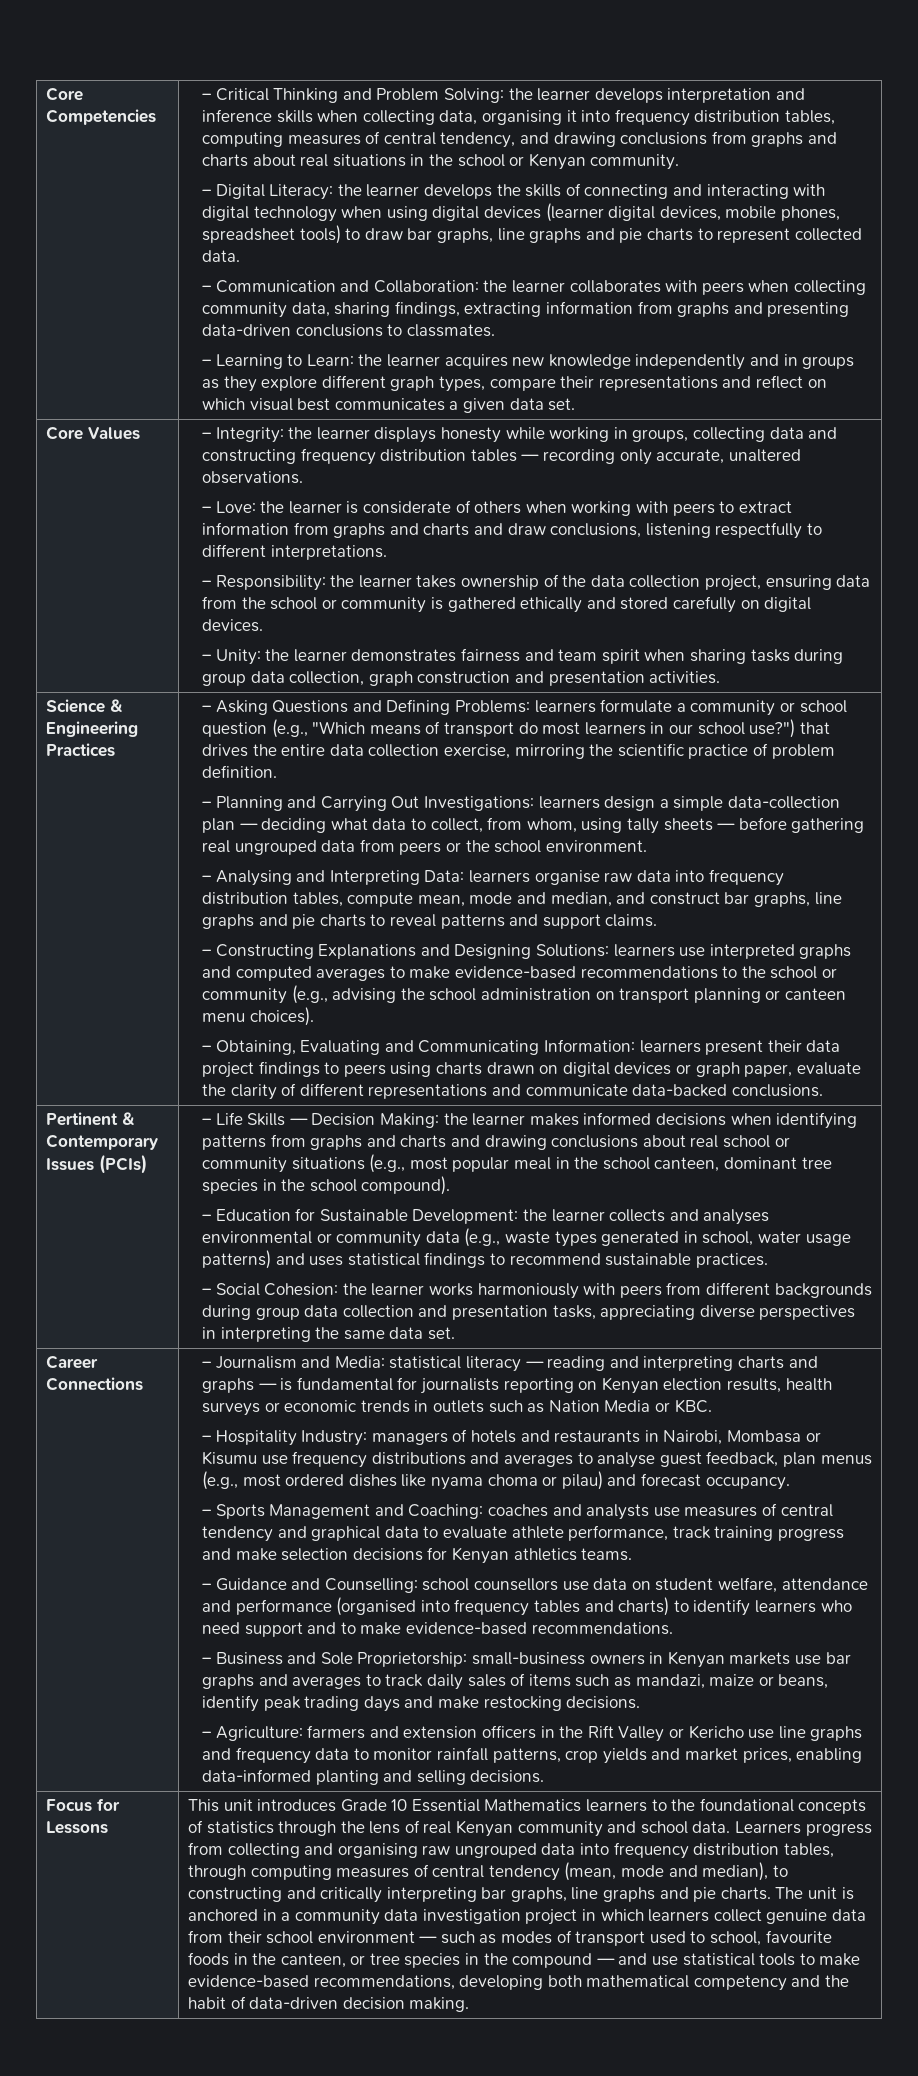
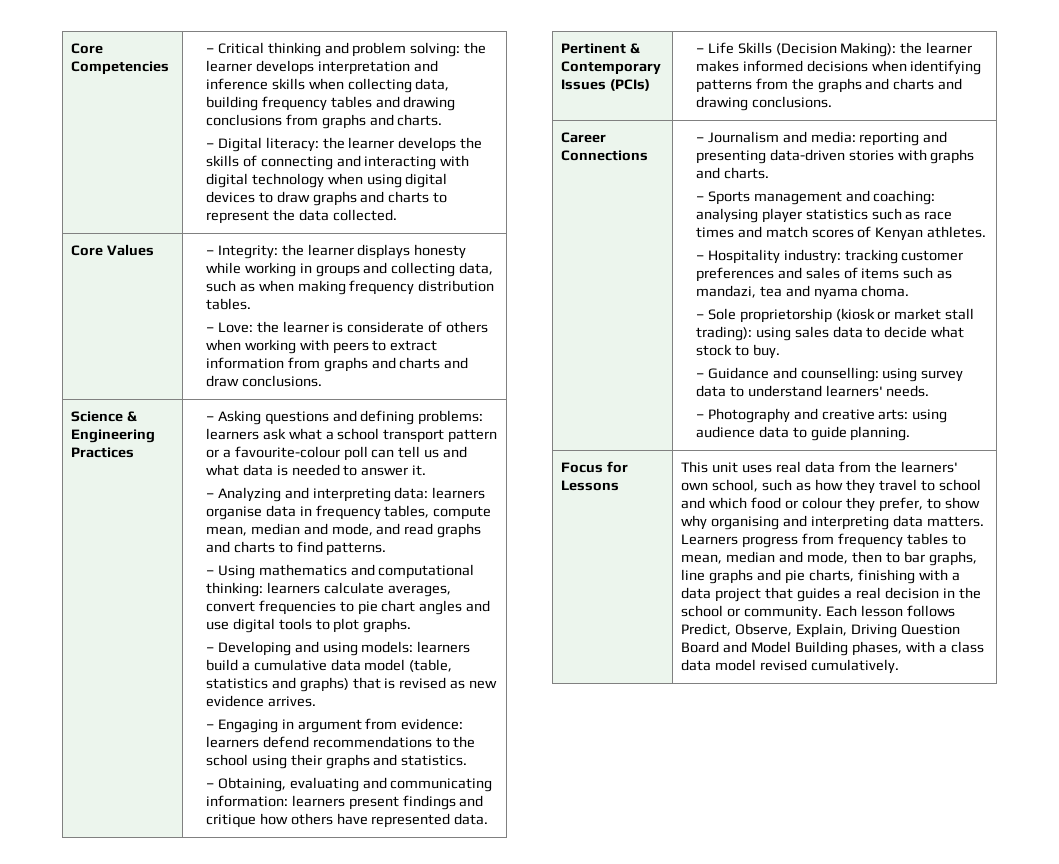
[273,88,505,103] Thinking and Problem Solving: -> [267,42,461,57] thinking and problem solving:
[482,109,835,126] [202,131,516,148] organising it into frequency distribution tables, computing measures of central tendency, -> [205,96,372,111] building frequency tables
[202,153,680,170] charts about real situations in the school or Kenyan community. -> [397,114,443,126] charts.
[269,184,334,200] Literacy: -> [265,137,319,152] literacy:
[545,203,840,222] [202,225,643,244] (learner digital devices, mobile phones, spreadsheet tools) to draw bar graphs, line graphs and pie -> [258,191,385,206] to draw graphs and
[794,228,862,241] [202,250,241,262] [202,280,866,295] [202,301,850,318] [202,324,495,337] [202,354,855,370] [202,375,827,392] [202,398,576,413] collected data. // – Communication and Collaboration: the learner collaborates with peers when collecting community data, sharing findings, extracting information from graphs and presenting data-driven conclusions to classmates. // – Learning to Learn: the learner acquires new knowledge independently and in groups as they explore different graph types, compare their representations and reflect on which visual best communicates a given data set. -> [272,209,397,221] the data collected.
[632,427,838,442] [202,448,801,465] [202,471,304,484] groups, collecting data and constructing frequency distribution tables — recording only accurate, unaltered observations. -> [315,262,494,277] [205,280,495,295] [205,298,251,310] groups and collecting data, such as when making frequency distribution tables.
[550,522,822,539] [202,544,387,560] [202,574,871,591] [202,596,812,613] [202,619,264,632] [202,648,844,665] [202,671,721,686] conclusions, listening respectfully to different interpretations. // – Responsibility: the learner takes ownership of the data collection project, ensuring data from the school or community is gathered ethically and stored carefully on digital devices. // – Unity: the learner demonstrates fairness and team spirit when sharing tasks during group data collection, graph construction and presentation activities. -> [241,375,322,387] conclusions.
[272,699,847,716] [202,719,830,738] [202,743,835,759] [202,765,278,778] [202,796,840,812] [202,817,865,834] [202,839,647,855] [202,869,784,886] [202,892,842,907] [202,914,658,929] [202,944,852,959] [202,966,837,981] [202,985,846,1004] [202,1007,314,1026] [202,1039,841,1055] [202,1061,861,1078] [202,1083,823,1100] Questions and Defining Problems: learners formulate a community or school question (e.g., "Which means of transport do most learners in our school use?") that drives the entire data collection exercise, mirroring the scientific practice of problem definition. // – Planning and Carrying Out Investigations: learners design a simple data-collection plan — deciding what data to collect, from whom, using tally sheets — before gathering real ungrouped data from peers or the school environment. // – Analysing and Interpreting Data: learners organise raw data into frequency distribution tables, compute mean, mode and median, and construct bar graphs, line graphs and pie charts to reveal patterns and support claims. // – Constructing Explanations and Designing Solutions: learners use interpreted graphs and computed averages to make evidence-based recommendations to the school or community (e.g., advising the school administration on transport planning or canteen menu choices). // – Obtaining, Evaluating and Communicating Information: learners present their data project findings to peers using charts drawn on digital devices or graph paper, evaluate the clarity of different representations and communicate data-backed conclusions. -> [264,410,484,425] [205,428,498,443] [205,446,468,461] [205,464,427,476] [205,487,486,502] [205,505,492,520] [205,523,482,538] [205,541,387,556] [205,564,475,579] [205,582,451,597] [205,600,491,615] [205,618,412,633] [205,641,471,656] [205,659,453,672] [205,677,498,692] [205,695,316,707] [205,718,464,733] [205,736,476,748] [205,754,468,769] [205,777,493,792] [205,795,484,810] [205,813,489,828] questions and defining problems: learners ask what a school transport pattern or a favourite-colour poll can tell us and what data is needed to answer it. // – Analyzing and interpreting data: learners organise data in frequency tables, compute mean, median and mode, and read graphs and charts to find patterns. // – Using mathematics and computational thinking: learners calculate averages, convert frequencies to pie chart angles and use digital tools to plot graphs. // – Developing and using models: learners build a cumulative data model (table, statistics and graphs) that is revised as new evidence arrives. // – Engaging in argument from evidence: learners defend recommendations to the school using their graphs and statistics. // – Obtaining, evaluating and communicating information: learners present findings and critique how others have represented data.
[289,1113,440,1128] — Decision Making: -> [775,42,897,57] (Decision Making):
(306, 1140) none -> [791,78,814,90] the
[551,1135,790,1148] [202,1154,832,1173] [202,1176,451,1195] [202,1208,770,1225] [202,1228,851,1247] [202,1250,768,1269] [202,1282,872,1299] [202,1305,856,1320] [202,1327,456,1342] conclusions about real school or community situations (e.g., most popular meal in the school canteen, dominant tree species in the school compound). // – Education for Sustainable Development: the learner collects and analyses environmental or community data (e.g., waste types generated in school, water usage patterns) and uses statistical findings to recommend sustainable practices. // – Social Cohesion: the learner works harmoniously with peers from different backgrounds during group data collection and presentation tasks, appreciating diverse perspectives in interpreting the same data set. -> [751,96,832,108] conclusions.
[334,1356,818,1372] [202,1377,832,1394] [202,1399,712,1416] [202,1429,821,1446] [202,1451,872,1468] [202,1471,790,1490] [202,1503,833,1520] [202,1525,844,1542] [202,1547,633,1564] [202,1577,868,1593] [202,1597,852,1616] [202,1622,673,1637] [202,1651,851,1668] [202,1674,464,1690] Media: statistical literacy — reading and interpreting charts and graphs — is fundamental for journalists reporting on Kenyan election results, health surveys or economic trends in outlets such as Nation Media or KBC. // – Hospitality Industry: managers of hotels and restaurants in Nairobi, Mombasa or Kisumu use frequency distributions and averages to analyse guest feedback, plan menus (e.g., most ordered dishes like nyama choma or pilau) and forecast occupancy. // – Sports Management and Coaching: coaches and analysts use measures of central tendency and graphical data to evaluate athlete performance, track training progress and make selection decisions for Kenyan athletics teams. // – Guidance and Counselling: school counsellors use data on student welfare, attendance and performance (organised into frequency tables and charts) to identify learners who need support and to make evidence-based recommendations. // – Business and Sole Proprietorship: small-business owners in Kenyan markets use bar graphs and averages to track daily -> [810,131,948,146] [695,149,975,164] [695,167,769,179] [695,190,936,205] [695,208,953,223] [695,226,987,241] [695,249,964,264] [695,267,802,282] media: reporting and presenting data-driven stories with graphs and charts. // – Sports management and coaching: analysing player statistics such as race times and match scores of Kenyan athletes. // – Hospitality industry: tracking customer preferences and
[709,1674,829,1689] [202,1695,641,1712] [202,1725,863,1742] [202,1747,863,1764] [202,1769,545,1785] maize or beans, identify peak trading days and make restocking decisions. // – Agriculture: farmers and extension officers in the Rift Valley or Kericho use line graphs and frequency data to monitor rainfall patterns, crop yields and market prices, enabling data-informed planting and selling decisions. -> [759,285,910,300] [695,308,975,323] [695,326,965,341] [695,344,780,359] [695,367,964,382] [695,385,930,397] [695,408,948,423] [695,426,911,441] tea and nyama choma. // – Sole proprietorship (kiosk or market stall trading): using sales data to decide what stock to buy. // – Guidance and counselling: using survey data to understand learners' needs. // – Photography and creative arts: using audience data to guide planning.
[257,1798,867,1814] [187,1820,872,1837] [187,1842,834,1859] [187,1862,788,1881] [187,1887,854,1903] [187,1909,866,1925] [187,1930,832,1946] [187,1952,861,1968] [187,1975,850,1991] [187,1996,470,2012] introduces Grade 10 Essential Mathematics learners to the foundational concepts of statistics through the lens of real Kenyan community and school data. Learners progress from collecting and organising raw ungrouped data into frequency distribution tables, through computing measures of central tendency (mean, mode and median), to constructing and critically interpreting bar graphs, line graphs and pie charts. The unit is anchored in a community data investigation project in which learners collect genuine data from their school environment — such as modes of transport used to school, favourite foods in the canteen, or tree species in the compound — and use statistical tools to make evidence-based recommendations, developing both mathematical competency and the habit of data-driven decision making. -> [742,461,958,473] [681,479,981,494] [681,497,980,512] [681,515,984,530] [681,533,966,548] [681,551,977,566] [681,569,960,584] [681,587,981,602] [681,605,955,620] [681,623,960,638] [681,641,984,656] [681,659,900,674] uses real data from the learners' own school, such as how they travel to school and which food or colour they prefer, to show why organising and interpreting data matters. Learners progress from frequency tables to mean, median and mode, then to bar graphs, line graphs and pie charts, finishing with a data project that guides a real decision in the school or community. Each lesson follows Predict, Observe, Explain, Driving Question Board and Model Building phases, with a class data model revised cumulatively.

